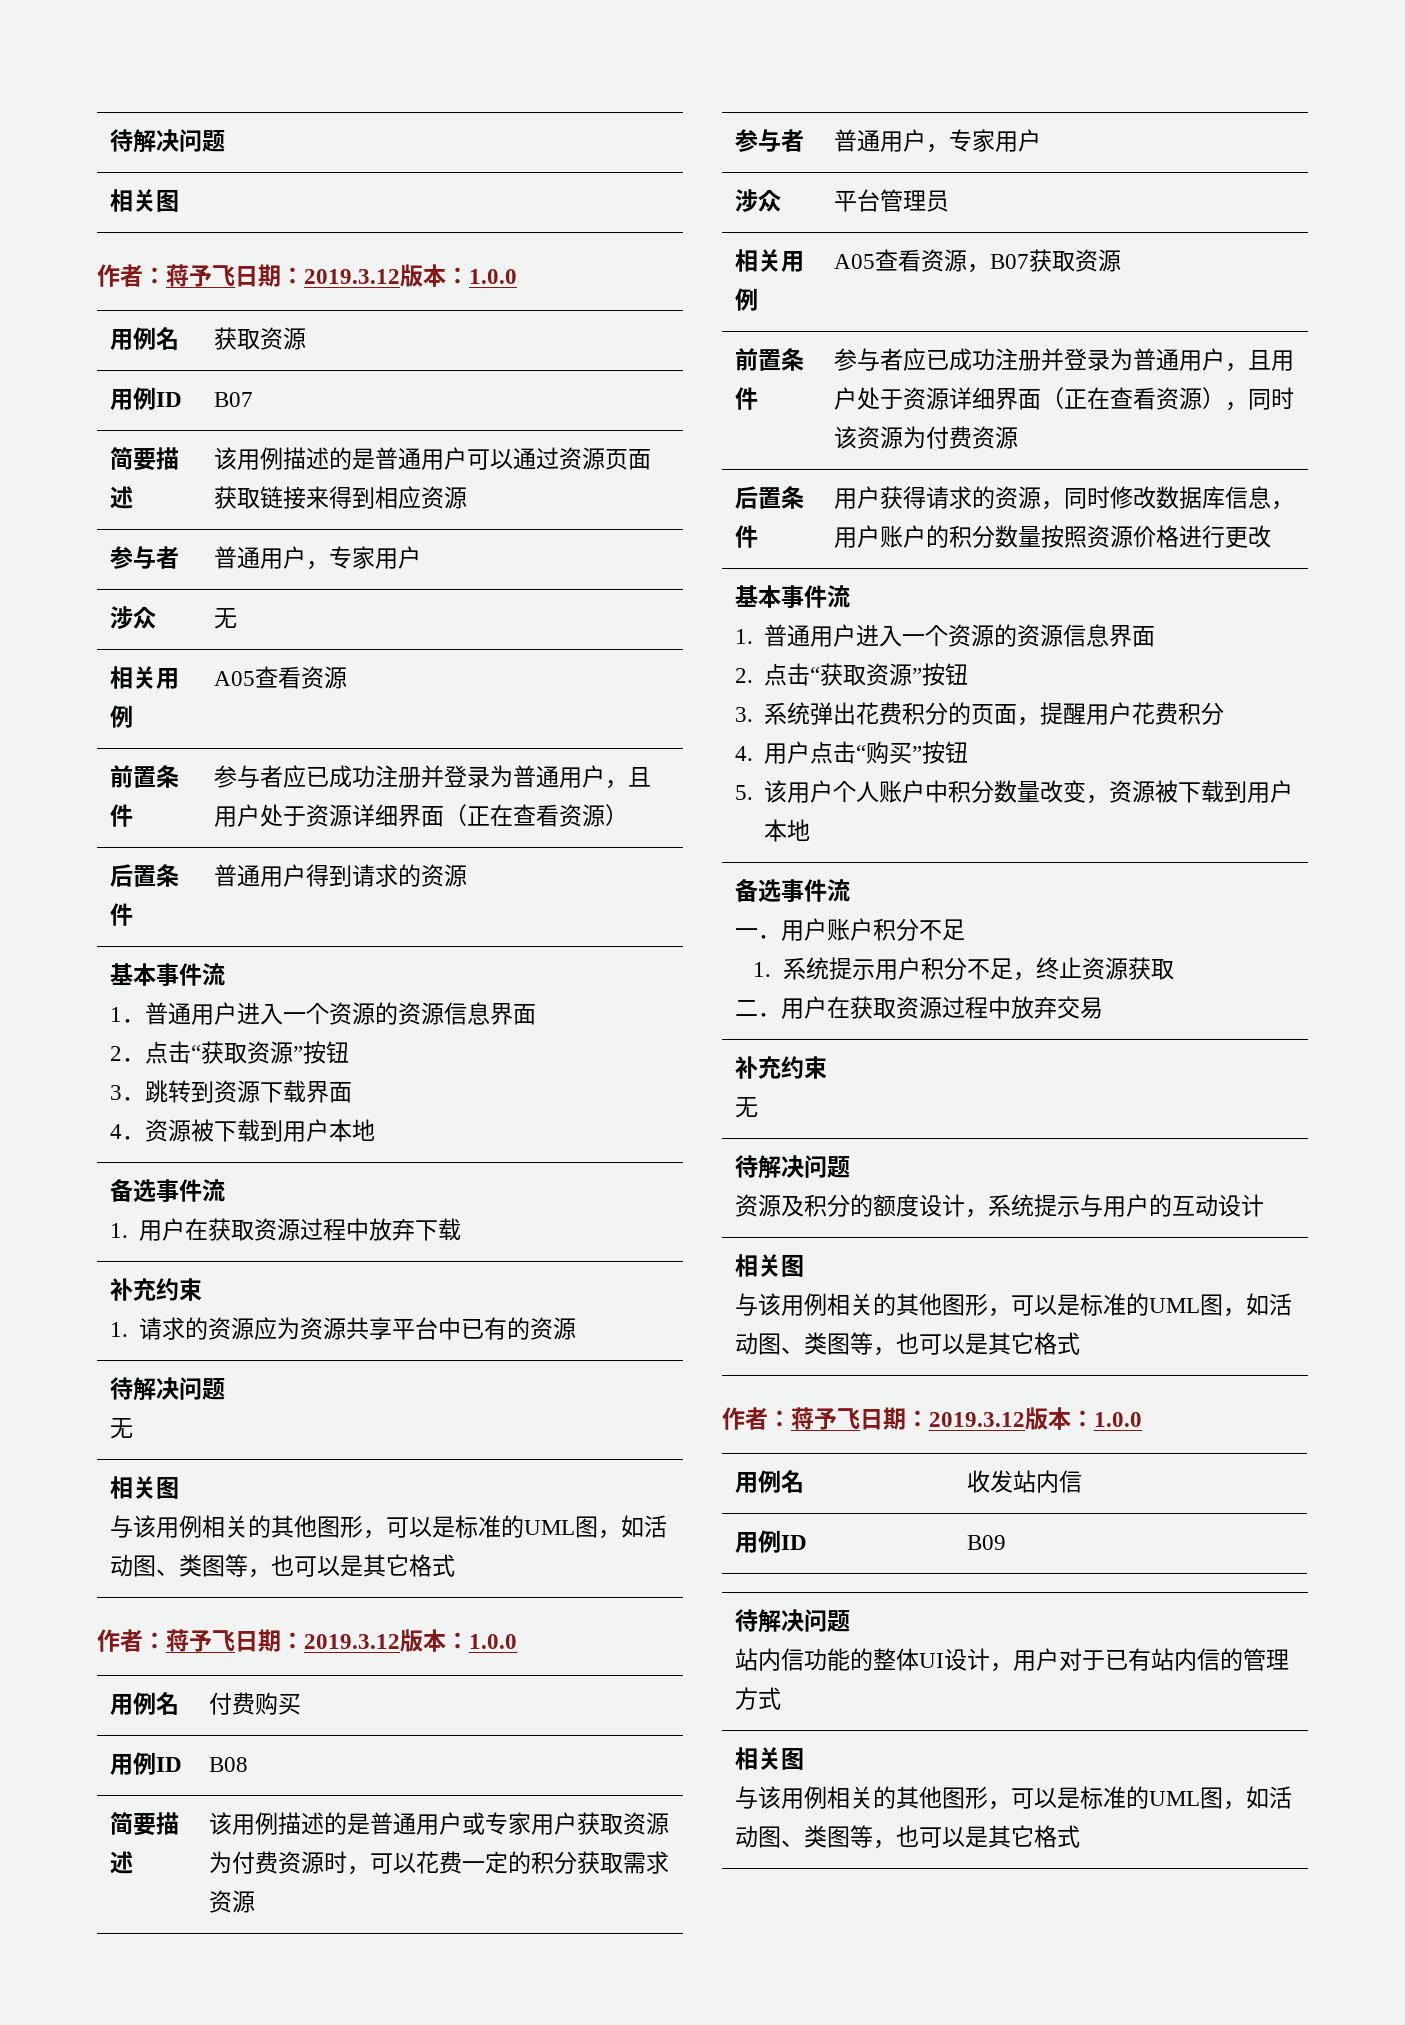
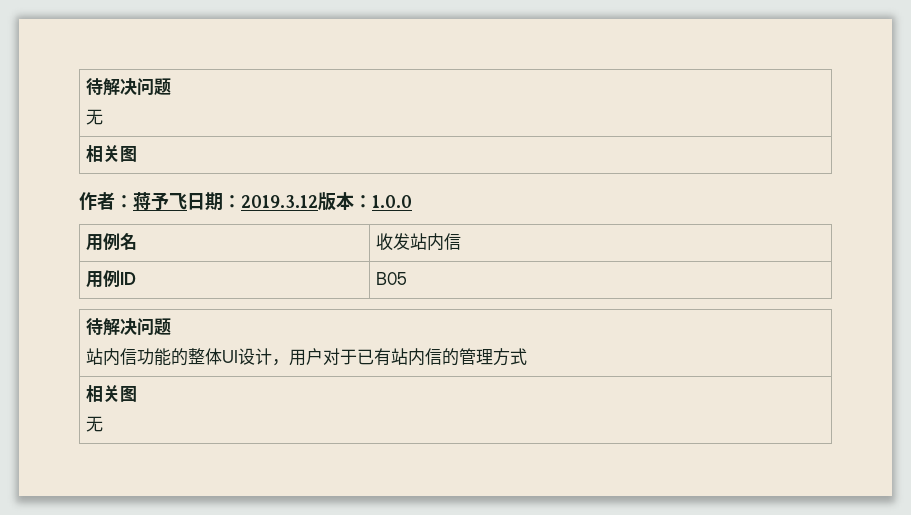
[109,129,225,153] [109,189,179,212] [97,264,517,287] [109,327,179,350] [213,327,306,350] [109,387,182,410] [213,392,253,407] [109,447,179,471] [109,486,133,509] [213,447,651,470] [213,486,467,509] [109,546,179,569] [213,546,421,570] [109,606,156,629] [213,608,237,629] [109,666,179,689] [109,705,133,728] [213,666,347,689] [109,765,179,788] [109,804,133,827] [213,765,651,789] [213,804,628,827] [109,864,179,887] [109,903,133,926] [213,864,467,887] [109,963,225,986] [109,1002,536,1025] [109,1041,349,1064] [109,1080,352,1103] [109,1119,375,1142] [109,1179,225,1202] [109,1218,462,1241] [109,1278,202,1301] [109,1317,577,1340] [109,1377,225,1401] [109,1418,133,1439] [109,1476,179,1499] [109,1515,667,1539] [109,1554,455,1578] [97,1629,517,1652] [109,1692,179,1715] [208,1692,301,1715] [109,1752,182,1775] [208,1757,248,1772] [109,1812,179,1836] [109,1851,133,1874] [208,1812,669,1835] [208,1851,669,1875] [208,1890,255,1913] [734,129,804,152] [833,129,1041,153] [734,189,781,212] [833,189,949,212] [734,249,804,272] [734,288,758,311] [833,249,1121,273] [734,348,804,371] [734,387,758,410] [833,348,1294,372] [833,387,1294,411] [833,426,1018,449] [734,486,804,509] [734,525,758,548] [833,486,1294,510] [833,525,1271,548] [734,585,850,608] [734,624,1156,647] [734,663,969,686] [734,702,1225,726] [734,741,969,764] [734,780,1294,804] [764,819,811,842] [734,879,850,902] [734,918,965,941] [753,957,1174,981] [734,996,1103,1019] [734,1056,827,1079] [734,1097,758,1118] [734,1155,850,1179] [734,1194,1264,1218] [734,1254,804,1277] [734,1293,1292,1317] [734,1332,1080,1356] 待解决问题 // 相关图 // 作者：蒋予飞日期：2019.3.12版本：1.0.0 // 用例名 | 获取资源 // 用例ID | B07 // 简要描述 | 该用例描述的是普通用户可以通过资源页面获取链接来得到相应资源 // 参与者 | 普通用户，专家用户 // 涉众 | 无 // 相关用例 | A05查看资源 // 前置条件 | 参与者应已成功注册并登录为普通用户，且用户处于资源详细界面（正在查看资源） // 后置条件 | 普通用户得到请求的资源 // 基本事件流 // 1．普通用户进入一个资源的资源信息界面 // 2．点击“获取资源”按钮 // 3．跳转到资源下载界面 // 4．资源被下载到用户本地 // 备选事件流 // 1.用户在获取资源过程中放弃下载 // 补充约束 // 1.请求的资源应为资源共享平台中已有的资源 // 待解决问题 // 无 // 相关图 // 与该用例相关的其他图形，可以是标准的UML图，如活动图、类图等，也可以是其它格式 // 作者：蒋予飞日期：2019.3.12版本：1.0.0 // 用例名 | 付费购买 // 用例ID | B08 // 简要描述 | 该用例描述的是普通用户或专家用户获取资源为付费资源时，可以花费一定的积分获取需求资源 // 参与者 | 普通用户，专家用户 // 涉众 | 平台管理员 // 相关用例 | A05查看资源，B07获取资源 // 前置条件 | 参与者应已成功注册并登录为普通用户，且用户处于资源详细界面（正在查看资源），同时该资源为付费资源 // 后置条件 | 用户获得请求的资源，同时修改数据库信息，用户账户的积分数量按照资源价格进行更改 // 基本事件流 // 1.普通用户进入一个资源的资源信息界面 // 2.点击“获取资源”按钮 // 3.系统弹出花费积分的页面，提醒用户花费积分 // 4.用户点击“购买”按钮 // 5.该用户个人账户中积分数量改变，资源被下载到用户本地 // 备选事件流 // 一．用户账户积分不足 // 1.系统提示用户积分不足，终止资源获取 // 二．用户在获取资源过程中放弃交易 // 补充约束 // 无 // 待解决问题 // 资源及积分的额度设计，系统提示与用户的互动设计 // 相关图 // 与该用例相关的其他图形，可以是标准的UML图，如活动图、类图等，也可以是其它格式 -> [86,78,172,96] [86,109,104,125] [86,145,138,162] 待解决问题 // 无 // 相关图
[966,1535,1006,1550] B09 -> [376,272,408,285] B05
[734,1786,1292,1810] [734,1825,1080,1849] 与该用例相关的其他图形，可以是标准的UML图，如活动图、类图等，也可以是其它格式 -> [86,416,104,432] 无

